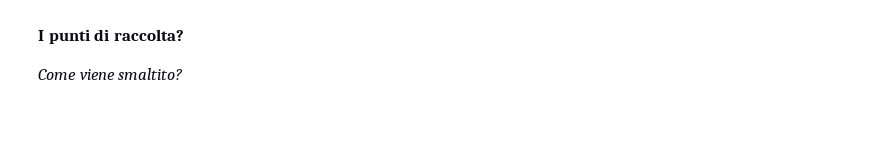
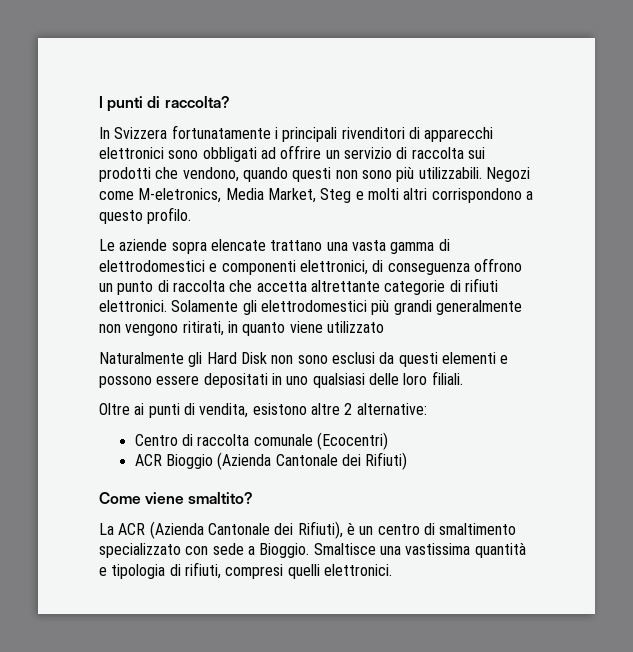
[38,68,184,80] Come viene smaltito? -> [99,125,494,142] [99,145,485,162] [99,167,530,182] [99,188,533,203] [99,207,192,224] [99,239,450,254] [99,258,522,275] [99,278,498,295] [99,300,522,315] [99,321,384,336] [99,352,509,367] [99,371,463,388] [99,403,427,418] [134,432,388,450] [134,452,408,470] [99,492,254,504] [99,521,517,539] [99,542,526,558] [99,562,392,579] In Svizzera fortunatamente i principali rivenditori di apparecchi elettronici sono obbligati ad offrire un servizio di raccolta sui prodotti che vendono, quando questi non sono più utilizzabili. Negozi come M-eletronics, Media Market, Steg e molti altri corrispondono a questo profilo. // Le aziende sopra elencate trattano una vasta gamma di elettrodomestici e componenti elettronici, di conseguenza offrono un punto di raccolta che accetta altrettante categorie di rifiuti elettronici. Solamente gli elettrodomestici più grandi generalmente non vengono ritirati, in quanto viene utilizzato // Naturalmente gli Hard Disk non sono esclusi da questi elementi e possono essere depositati in uno qualsiasi delle loro filiali. // Oltre ai punti di vendita, esistono altre 2 alternative: // Centro di raccolta comunale (Ecocentri) // ACR Bioggio (Azienda Cantonale dei Rifiuti) // Come viene smaltito? // La ACR (Azienda Cantonale dei Rifiuti), è un centro di smaltimento specializzato con sede a Bioggio. Smaltisce una vastissima quantità e tipologia di rifiuti, compresi quelli elettronici.

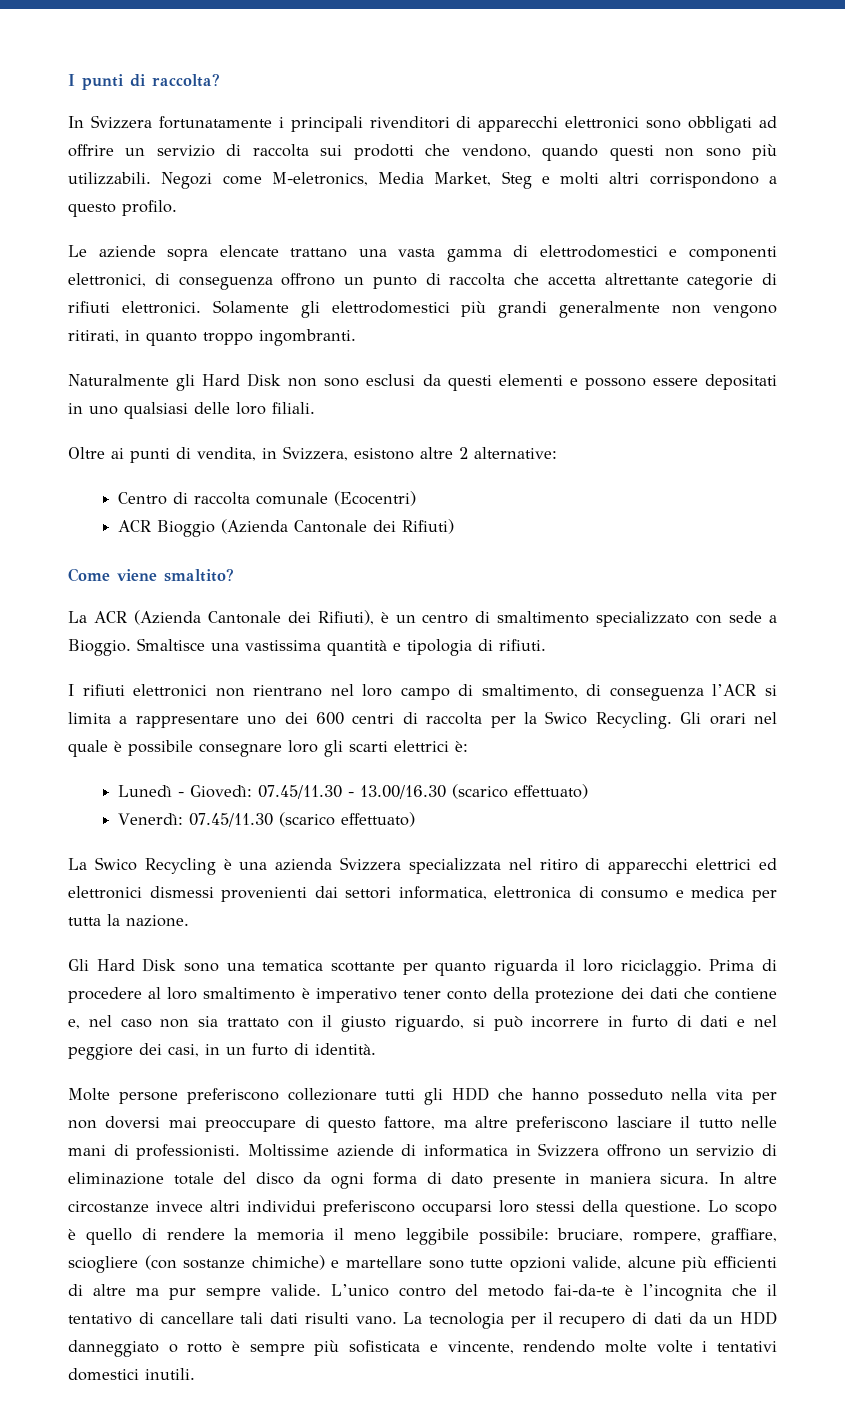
[289,321,384,333] viene utilizzato -> [203,329,356,346] troppo ingombranti.
(249, 410) none -> [262,446,348,461] in Svizzera,
[184,562,392,579] rifiuti, compresi quelli elettronici. -> [499,639,546,651] [68,684,778,701] [68,711,777,729] [68,740,468,757] [117,784,588,799] [117,812,415,827] [68,857,777,875] [68,886,777,902] [68,914,189,927] [68,958,777,976] [68,987,778,1003] [68,1015,778,1032] [68,1043,376,1060] [68,1087,777,1105] [68,1116,777,1133] [68,1143,777,1160] [68,1172,777,1189] [68,1200,777,1217] [68,1228,777,1245] [68,1255,777,1273] [68,1284,778,1301] [68,1311,777,1329] [68,1340,778,1357] [68,1368,195,1381] rifiuti. // I rifiuti elettronici non rientrano nel loro campo di smaltimento, di conseguenza l’ACR si limita a rappresentare uno dei 600 centri di raccolta per la Swico Recycling. Gli orari nel quale è possibile consegnare loro gli scarti elettrici è: // Lunedì - Giovedì: 07.45/11.30 - 13.00/16.30 (scarico effettuato) // Venerdì: 07.45/11.30 (scarico effettuato) // La Swico Recycling è una azienda Svizzera specializzata nel ritiro di apparecchi elettrici ed elettronici dismessi provenienti dai settori informatica, elettronica di consumo e medica per tutta la nazione. // Gli Hard Disk sono una tematica scottante per quanto riguarda il loro riciclaggio. Prima di procedere al loro smaltimento è imperativo tener conto della protezione dei dati che contiene e, nel caso non sia trattato con il giusto riguardo, si può incorrere in furto di dati e nel peggiore dei casi, in un furto di identità. // Molte persone preferiscono collezionare tutti gli HDD che hanno posseduto nella vita per non doversi mai preoccupare di questo fattore, ma altre preferiscono lasciare il tutto nelle mani di professionisti. Moltissime aziende di informatica in Svizzera offrono un servizio di eliminazione totale del disco da ogni forma di dato presente in maniera sicura. In altre circostanze invece altri individui preferiscono occuparsi loro stessi della questione. Lo scopo è quello di rendere la memoria il meno leggibile possibile: bruciare, rompere, graffiare, sciogliere (con sostanze chimiche) e martellare sono tutte opzioni valide, alcune più efficienti di altre ma pur sempre valide. L’unico contro del metodo fai-da-te è l’incognita che il tentativo di cancellare tali dati risulti vano. La tecnologia per il recupero di dati da un HDD danneggiato o rotto è sempre più sofisticata e vincente, rendendo molte volte i tentativi domestici inutili.

